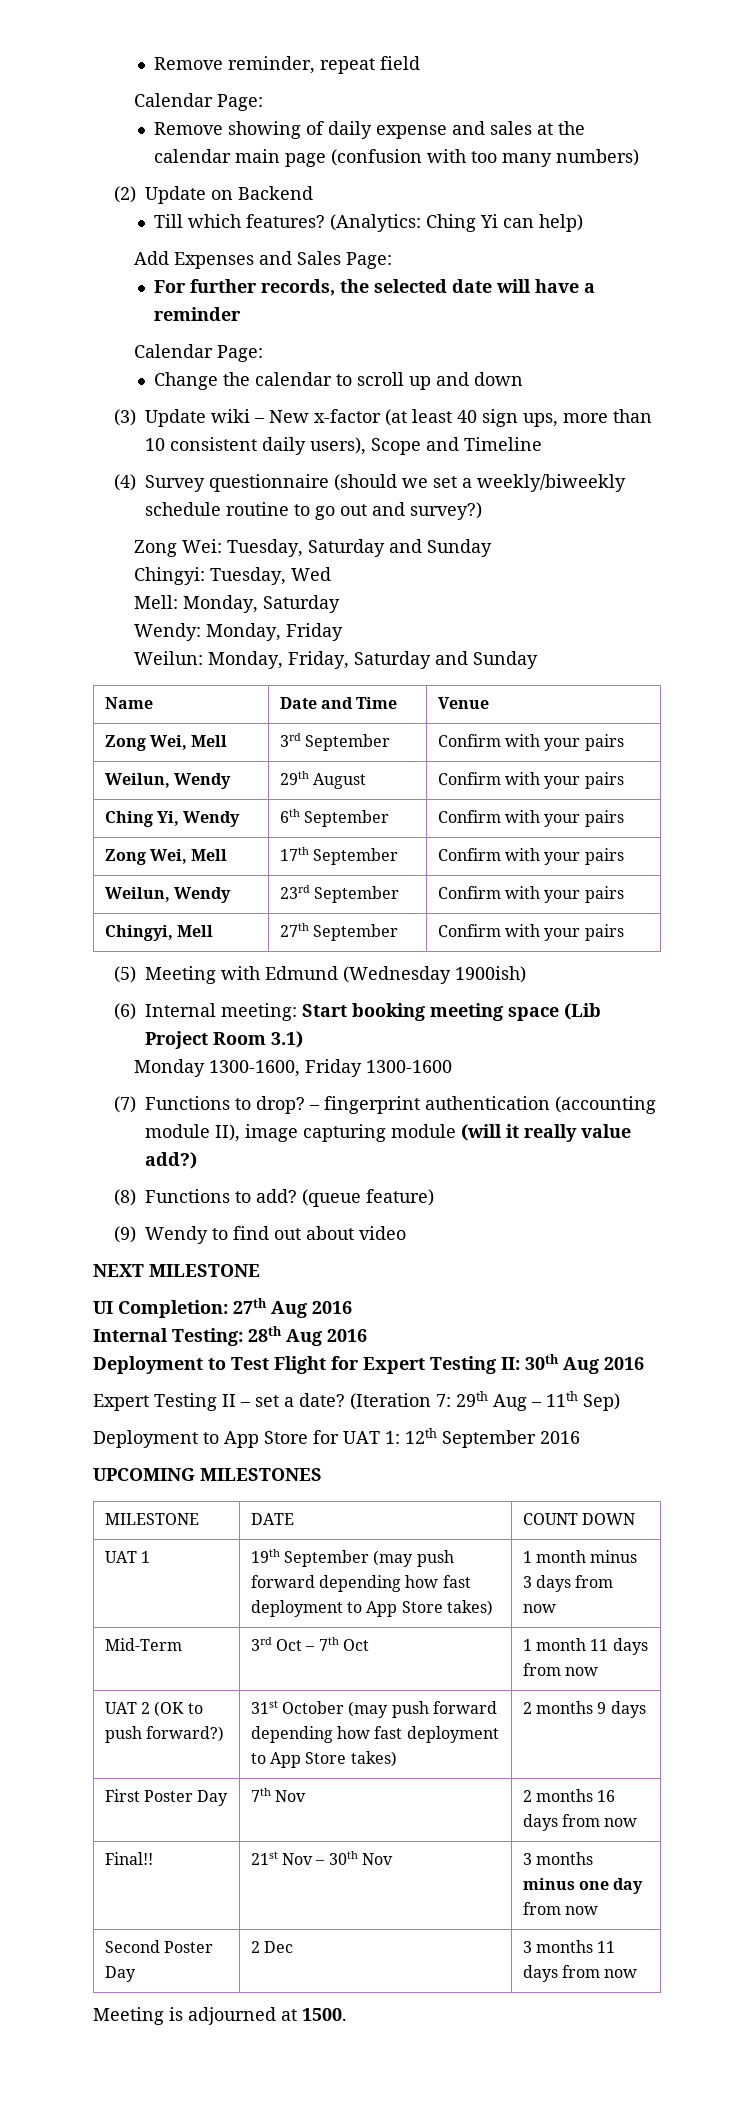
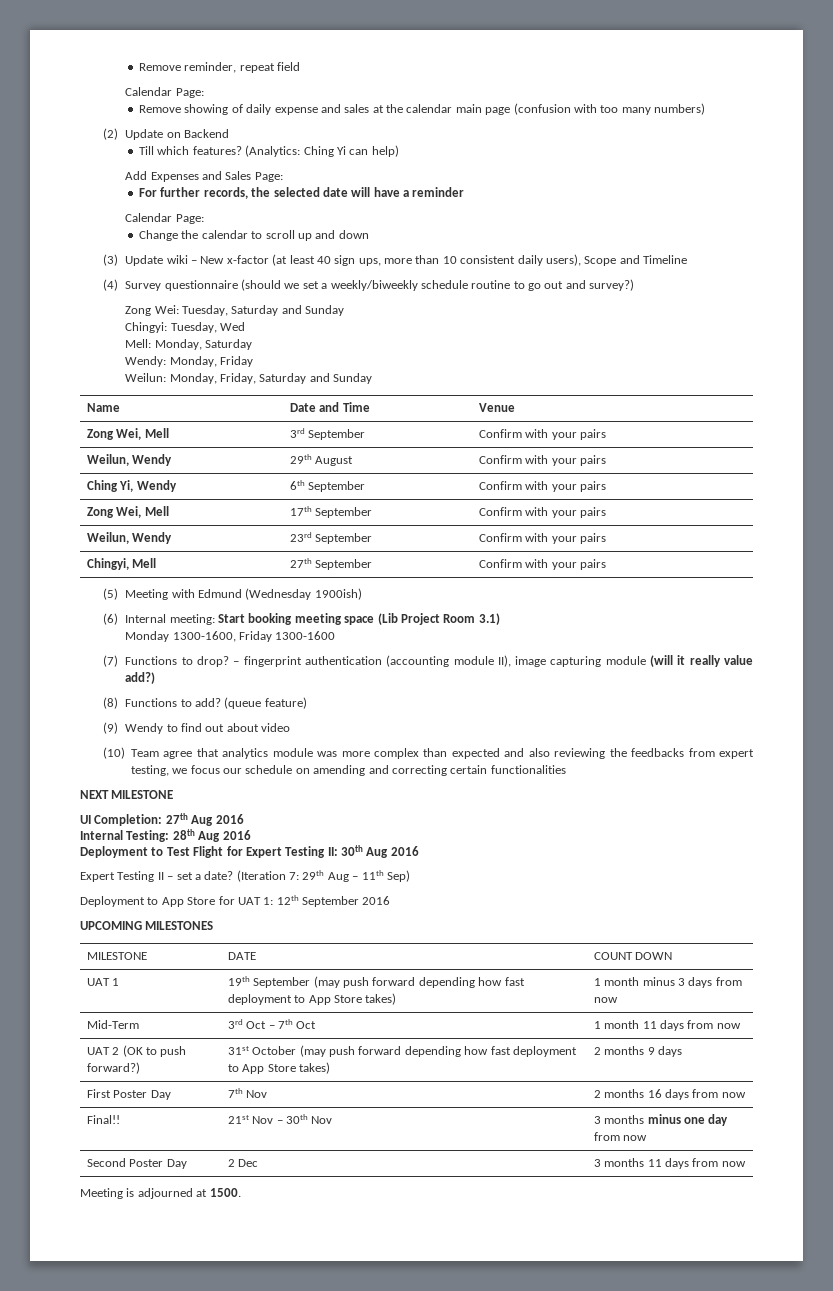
(406, 1233) none -> [102,747,755,759] [130,765,566,776] // (10) Team agree that analytics module was more complex than expected and also reviewing the feedbacks from expert testing, we focus our schedule on amending and correcting certain functionalities

